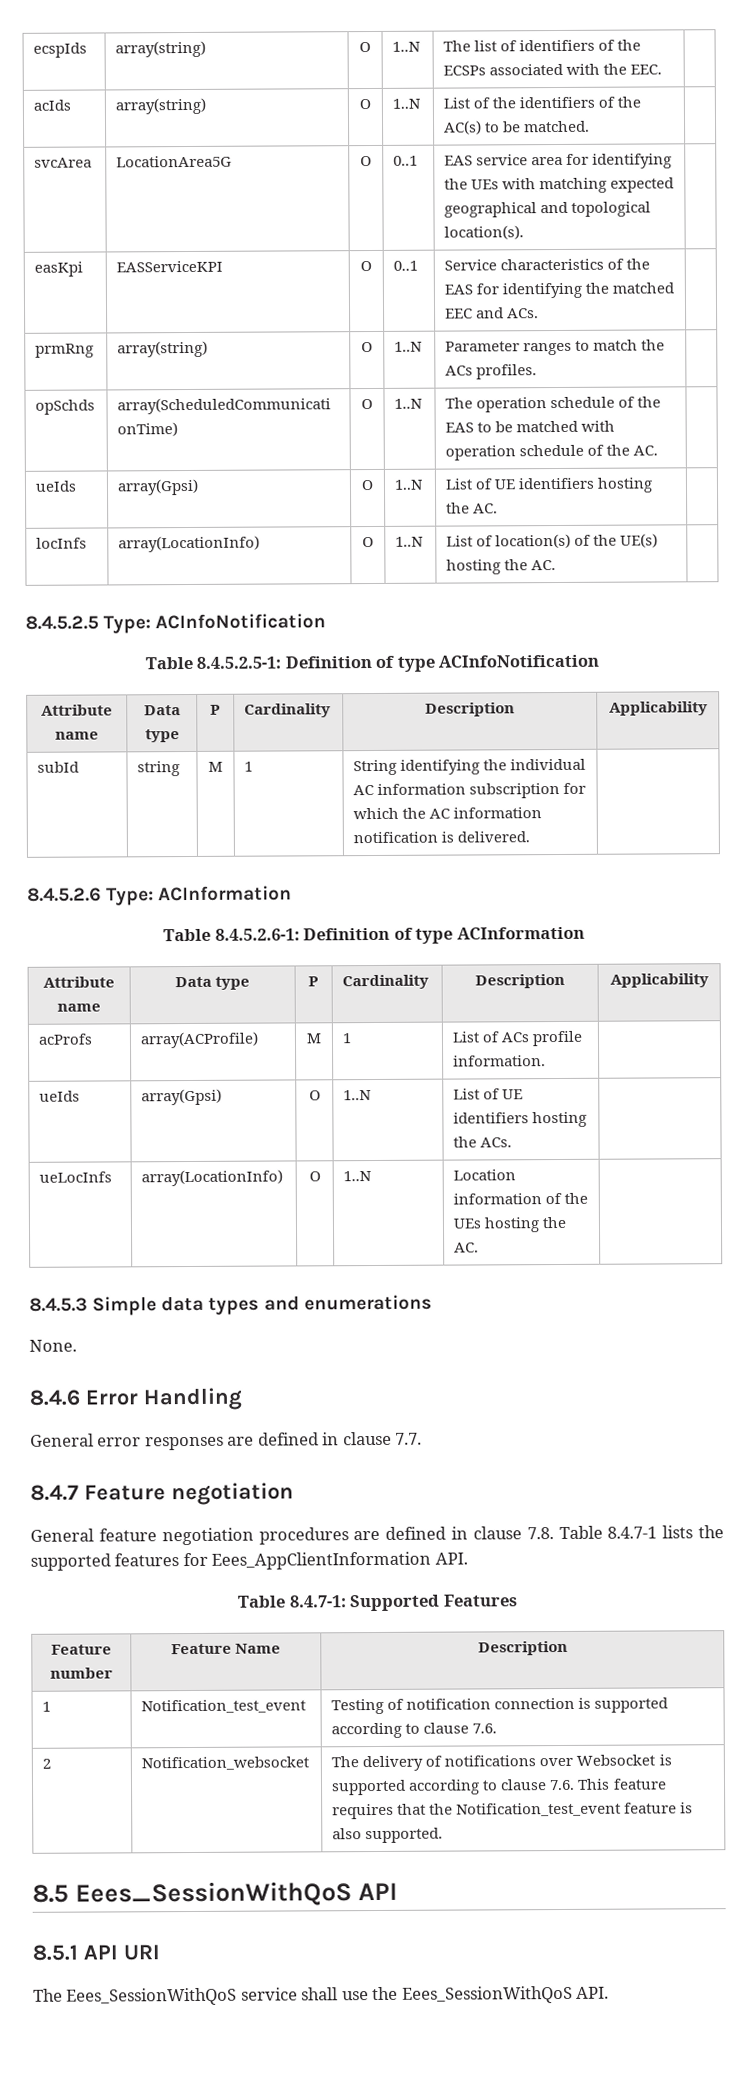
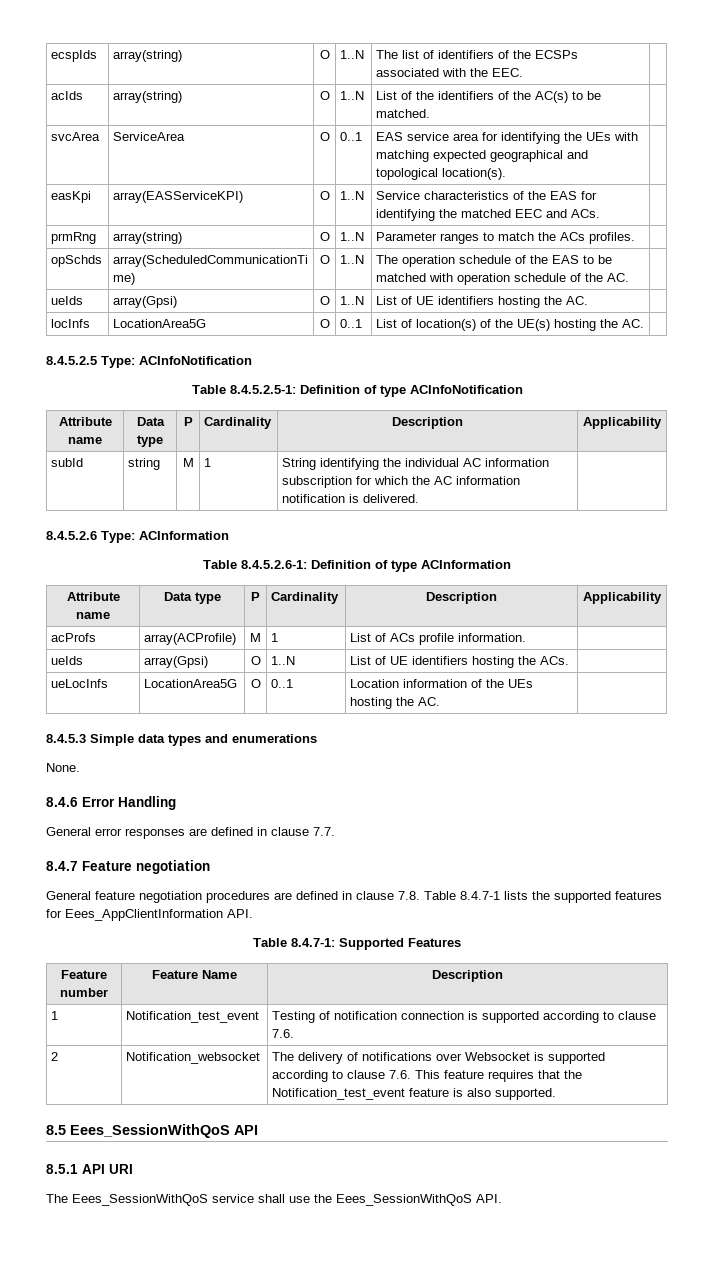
[116,155,233,168] LocationArea5G -> [113,132,186,141] ServiceArea
[116,260,224,273] [360,261,372,272] [393,260,419,271] EASServiceKPI | O | 0..1 -> [113,191,244,203] [319,191,330,200] [340,191,365,200] array(EASServiceKPI) | O | 1..N
[118,535,261,553] [362,536,374,548] [395,536,425,547] array(LocationInfo) | O | 1..N -> [113,319,207,328] [319,319,330,328] [340,319,363,328] LocationArea5G | O | 0..1
[141,1169,284,1187] [308,1171,321,1182] [343,1171,373,1182] array(LocationInfo) | O | 1..N -> [144,679,238,688] [250,679,261,688] [271,679,294,688] LocationArea5G | O | 0..1

